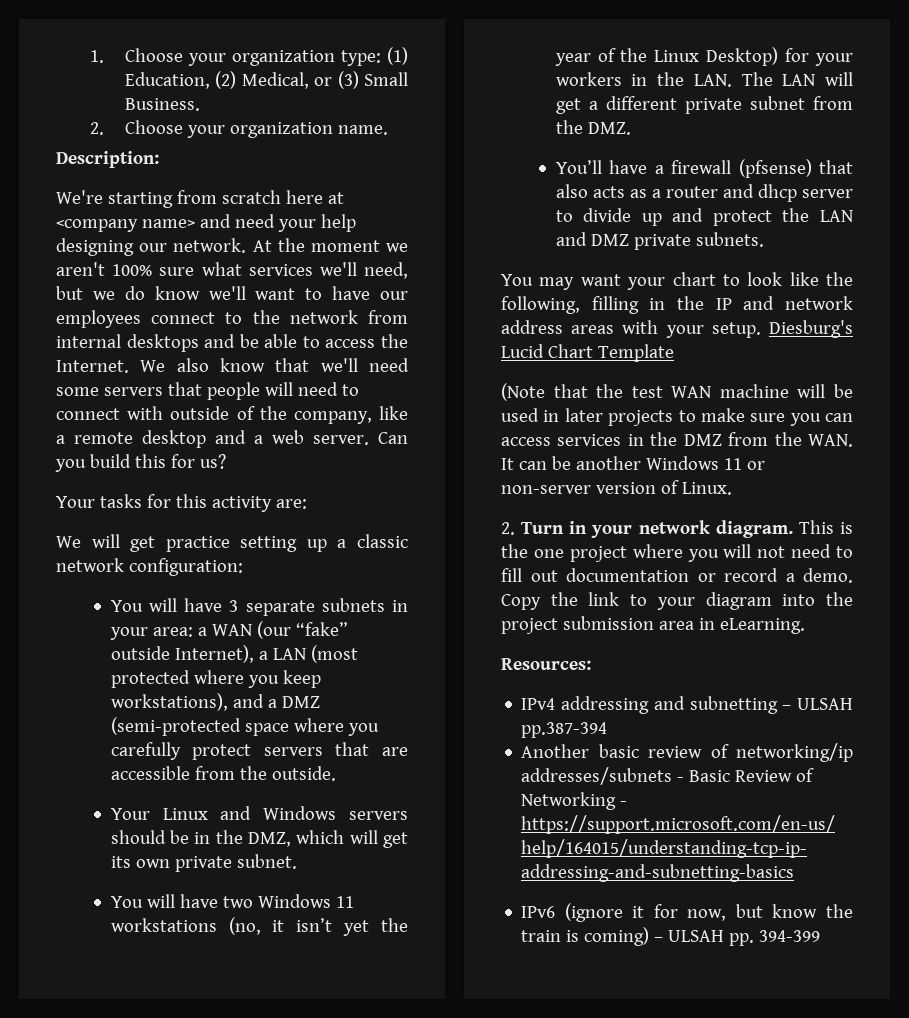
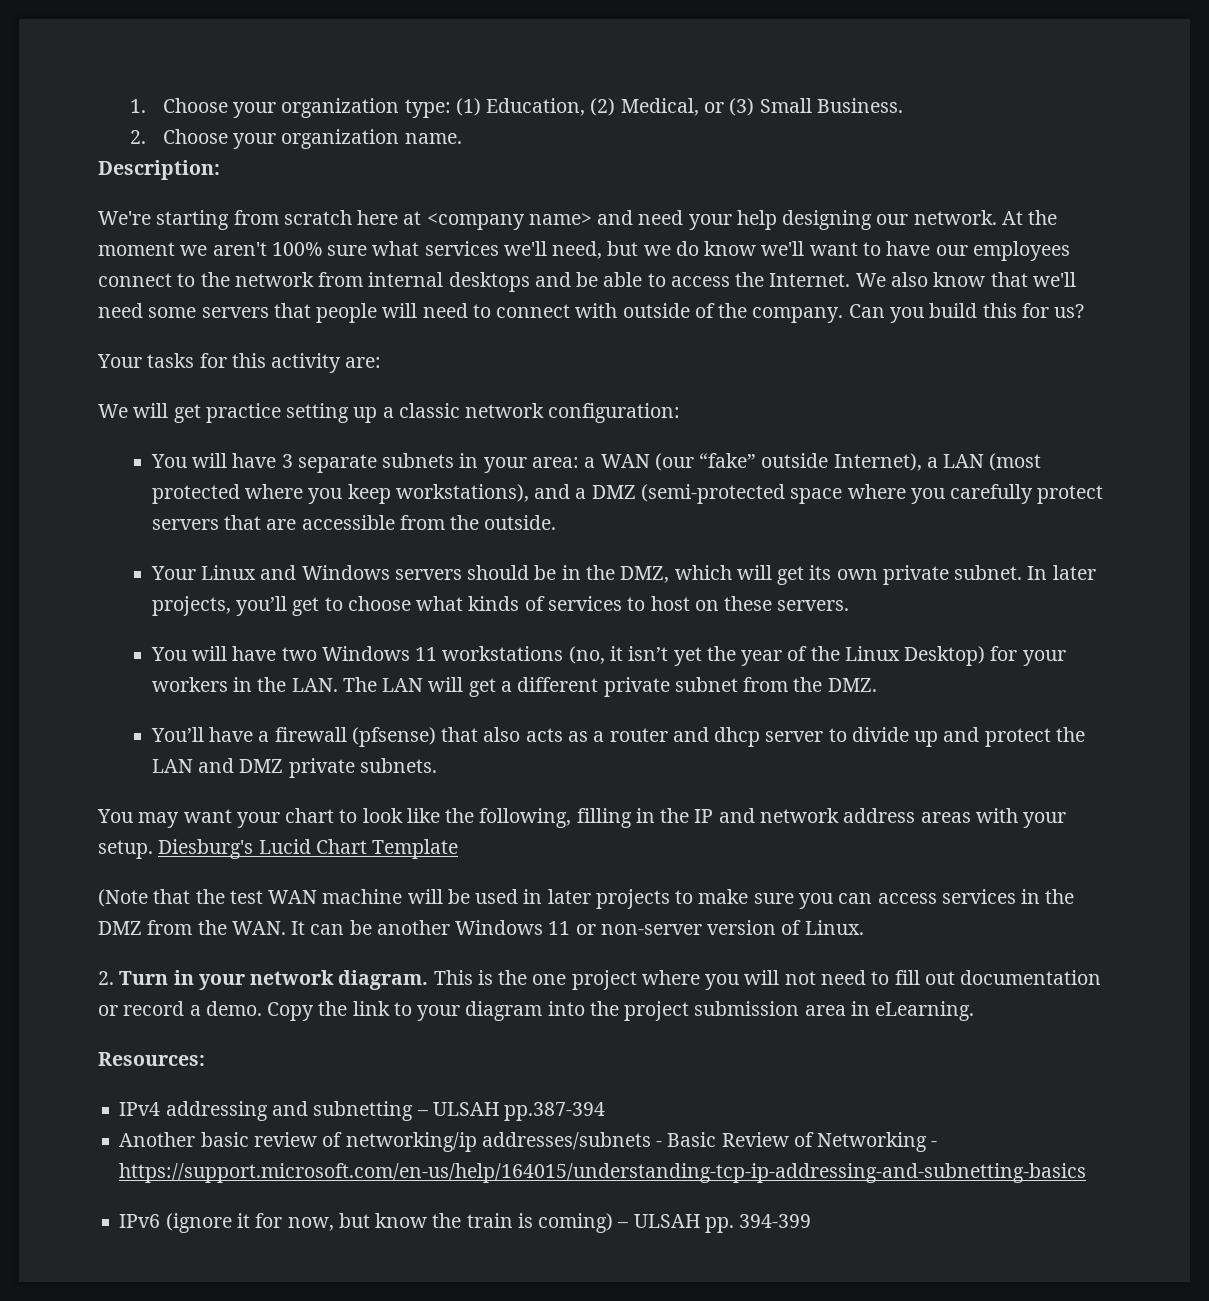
[293,406,408,424] [56,430,369,448] company, like a remote desktop and a web server. -> [752,307,844,323] company.
(297, 861) none -> [1027,565,1096,580] [151,596,850,616] In later projects, you’ll get to choose what kinds of services to host on these servers.

